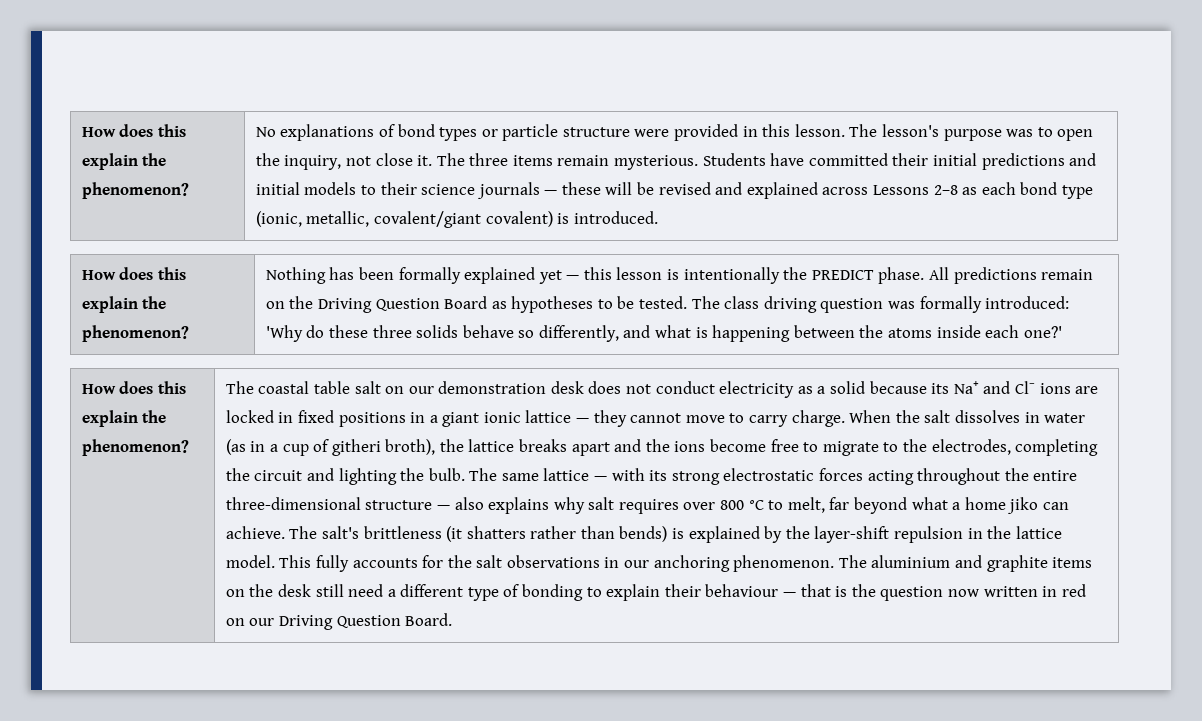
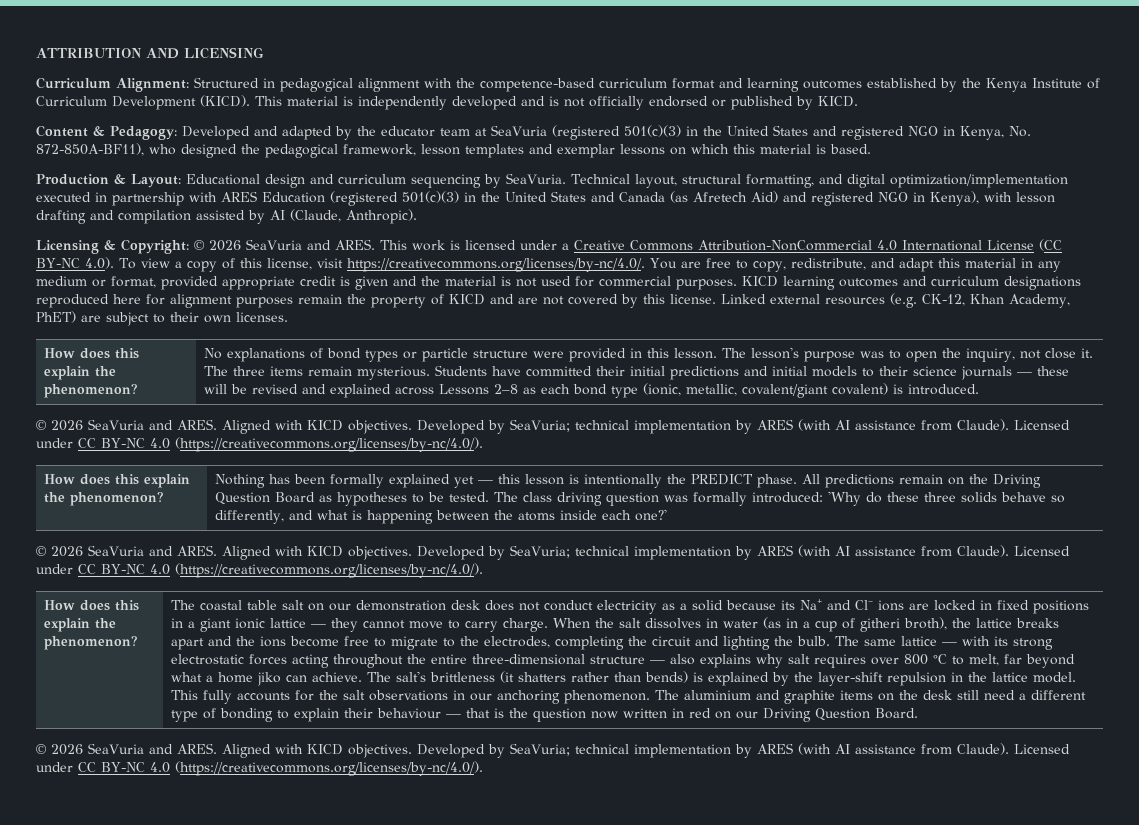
(81, 132) none -> [36,47,264,59] [36,77,1100,92] [36,95,858,110] [36,125,1031,140] [36,143,871,158] [36,173,1068,188] [36,191,1055,206] [36,209,417,224] [36,239,1062,254] [36,257,1061,272] [36,276,1081,290] [36,293,1070,308] [36,311,288,326] ATTRIBUTION AND LICENSING // Curriculum Alignment: Structured in pedagogical alignment with the competence-based curriculum format and learning outcomes established by the Kenya Institute of Curriculum Development (KICD). This material is independently developed and is not officially endorsed or published by KICD. // Content & Pedagogy: Developed and adapted by the educator team at SeaVuria (registered 501(c)(3) in the United States and registered NGO in Kenya, No. 872-850A-BF11), who designed the pedagogical framework, lesson templates and exemplar lessons on which this material is based. // Production & Layout: Educational design and curriculum sequencing by SeaVuria. Technical layout, structural formatting, and digital optimization/implementation executed in partnership with ARES Education (registered 501(c)(3) in the United States and Canada (as Afretech Aid) and registered NGO in Kenya), with lesson drafting and compilation assisted by AI (Claude, Anthropic). // Licensing & Copyright: © 2026 SeaVuria and ARES. This work is licensed under a Creative Commons Attribution-NonCommercial 4.0 International License (CC BY-NC 4.0). To view a copy of this license, visit https://creativecommons.org/licenses/by-nc/4.0/. You are free to copy, redistribute, and adapt this material in any medium or format, provided appropriate credit is given and the material is not used for commercial purposes. KICD learning outcomes and curriculum designations reproduced here for alignment purposes remain the property of KICD and are not covered by this license. Linked external resources (e.g. CK-12, Khan Academy, PhET) are subject to their own licenses. //
(658, 217) none -> [36,419,1070,434] [36,437,483,452] // © 2026 SeaVuria and ARES. Aligned with KICD objectives. Developed by SeaVuria; technical implementation by ARES (with AI assistance from Claude). Licensed under CC BY-NC 4.0 (https://creativecommons.org/licenses/by-nc/4.0/).
(1062, 332) none -> [36,545,1070,560] [36,563,483,578] // © 2026 SeaVuria and ARES. Aligned with KICD objectives. Developed by SeaVuria; technical implementation by ARES (with AI assistance from Claude). Licensed under CC BY-NC 4.0 (https://creativecommons.org/licenses/by-nc/4.0/).
(453, 619) none -> [36,743,1070,758] [36,761,483,776] // © 2026 SeaVuria and ARES. Aligned with KICD objectives. Developed by SeaVuria; technical implementation by ARES (with AI assistance from Claude). Licensed under CC BY-NC 4.0 (https://creativecommons.org/licenses/by-nc/4.0/).

